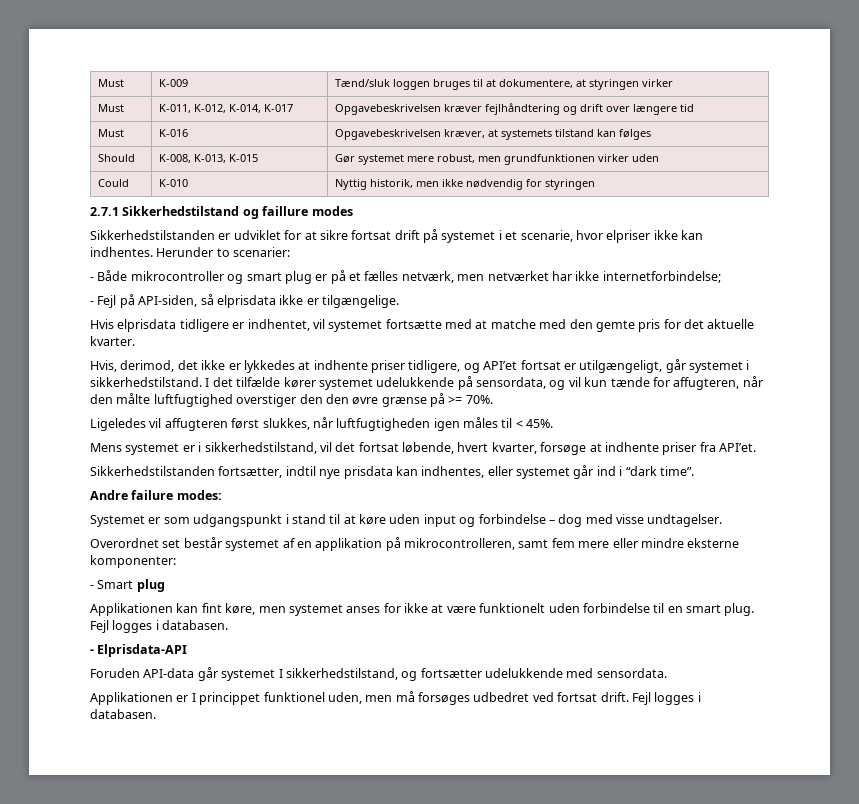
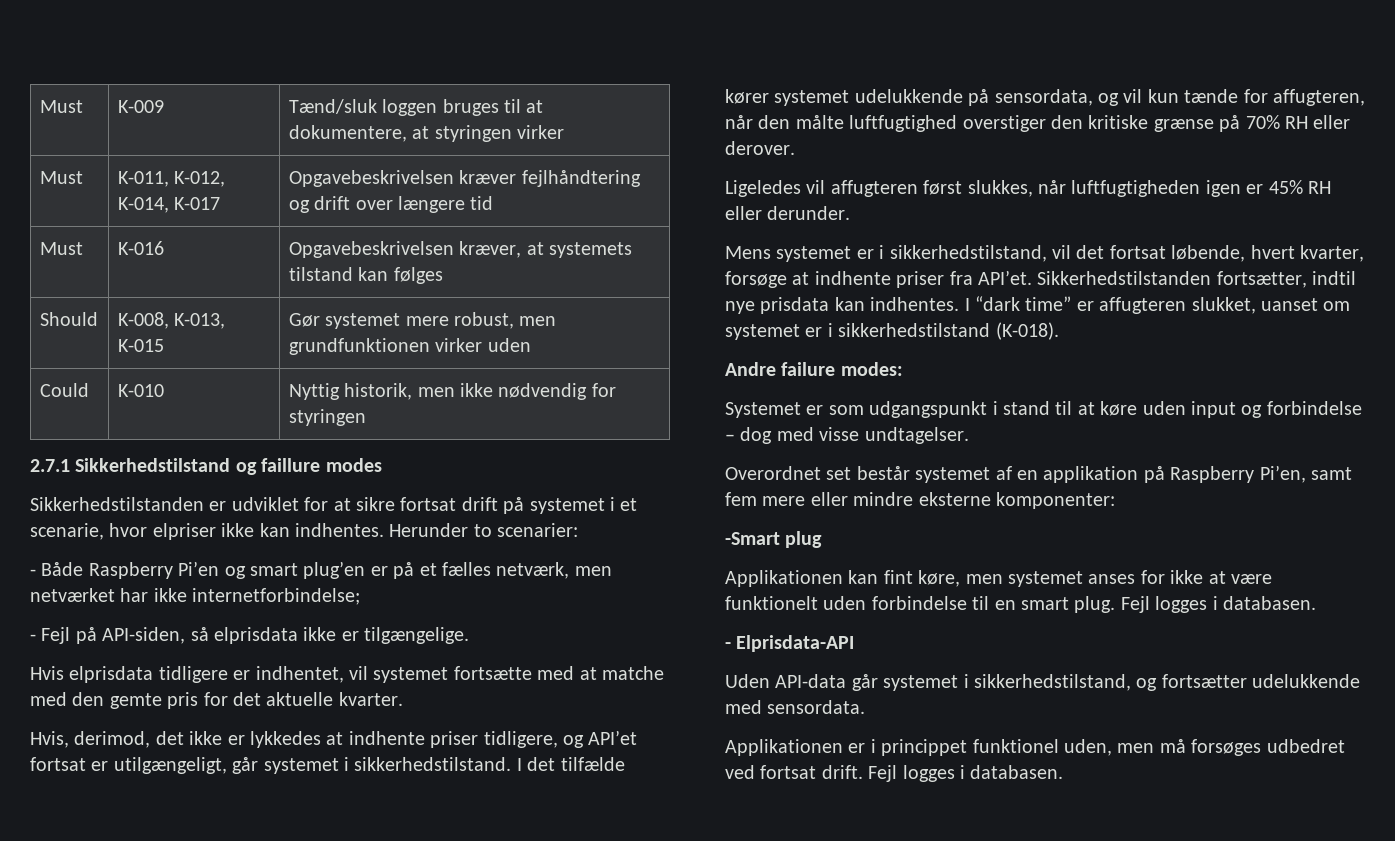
[130,271,224,281] mikrocontroller -> [88,561,220,579] Raspberry Pi’en
[284,271,312,284] plug -> [303,561,366,579] plug’en
[325,393,493,407] den øvre grænse på >= 70%. -> [1088,115,1351,132] [725,141,795,155] kritiske grænse på 70% RH eller derover.
[463,417,554,428] måles til < 45%. -> [1246,180,1331,194] [725,206,851,220] er 45% RH eller derunder.
(756, 447) // -> (1032, 277) none
[421,465,694,479] indhentes, eller systemet går ind i “dark time”. -> [870,296,1351,314] [725,322,1059,340] indhentes. I “dark time” er affugteren slukket, uanset om systemet er i sikkerhedstilstand (K-018).
[404,538,515,550] mikrocontrolleren, -> [1170,465,1306,483] Raspberry Pi’en,
[90,580,134,589] - Smart -> [725,532,780,545] -Smart
[90,668,140,678] Foruden -> [725,674,770,688] Uden
[278,669,283,678] I -> [963,674,969,688] i
[191,693,196,702] I -> [870,739,876,753] i

